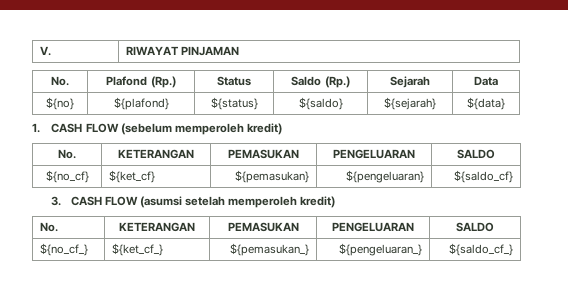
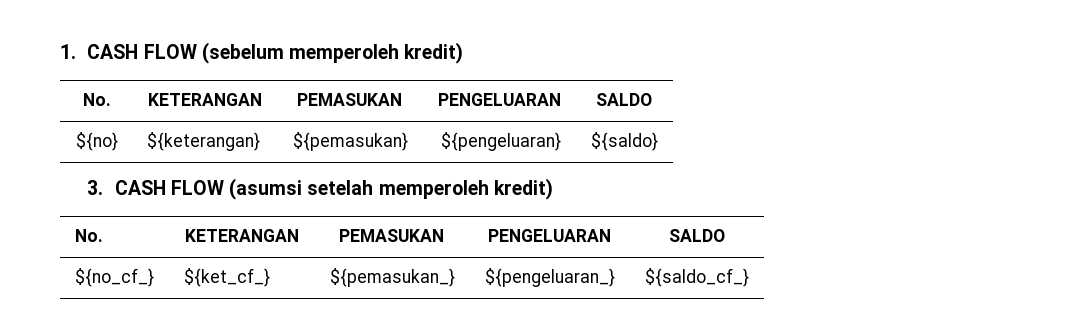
[40,46,52,56] [126,46,240,56] [51,76,69,86] [106,76,176,88] [217,76,251,86] [291,76,350,88] [390,76,430,88] [474,76,498,86] [46,97,74,110] [113,97,169,110] [210,97,258,110] [298,97,343,110] [384,97,436,110] [467,97,505,110] V. | RIWAYAT PINJAMAN // No. | Plafond (Rp.) | Status | Saldo (Rp.) | Sejarah | Data // ${no} | ${plafond} | ${status} | ${saldo} | ${sejarah} | ${data} // -> (60, 51) none
[45,170,89,183] [109,170,156,183] ${no_cf} | ${ket_cf} -> [75,132,118,151] [146,132,260,151] ${no} | ${keterangan}
[453,170,513,183] ${saldo_cf} -> [591,132,659,151] ${saldo}

